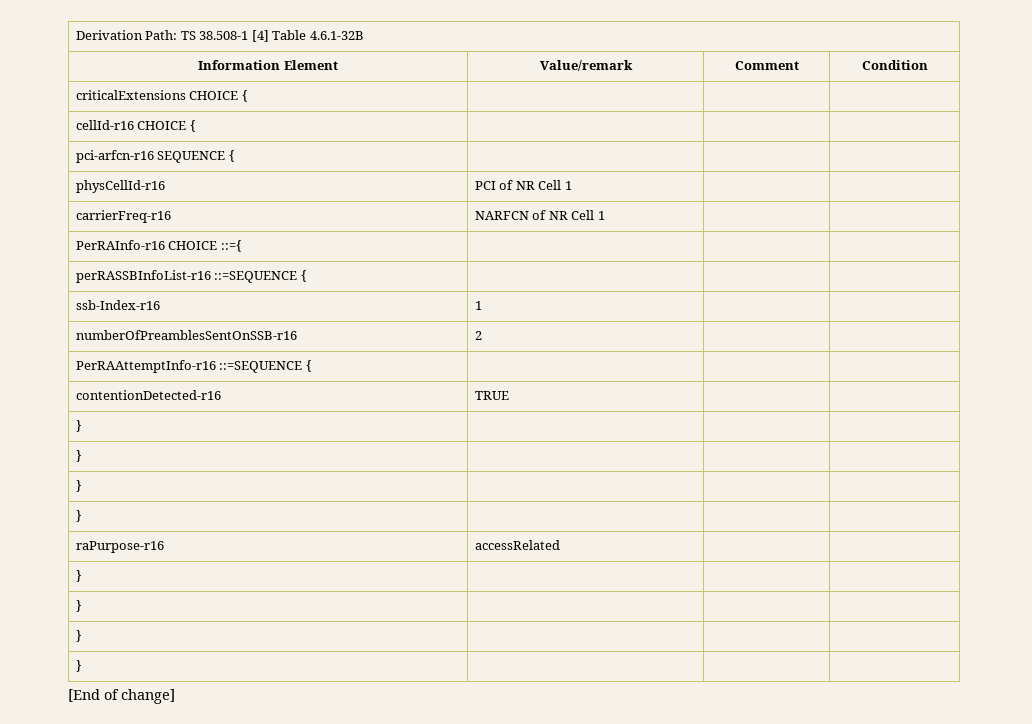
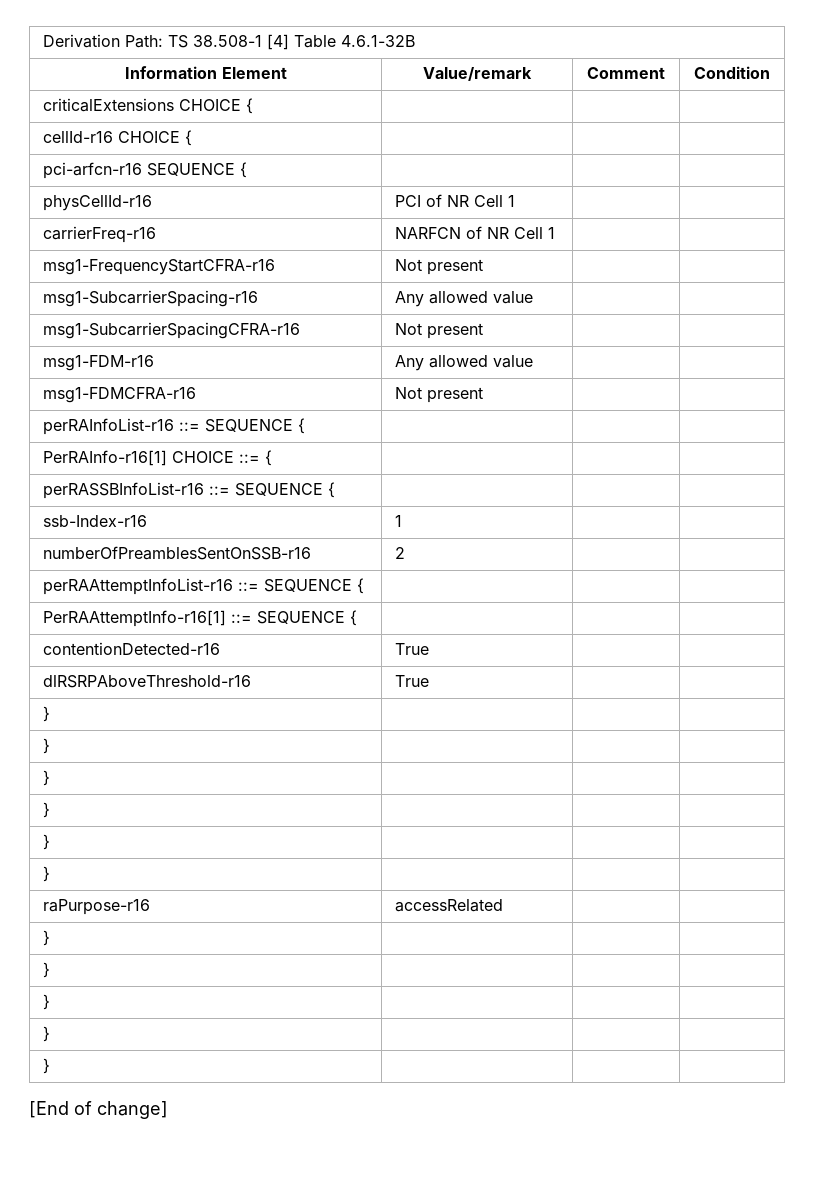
[75,240,242,252] PerRAInfo-r16 CHOICE ::={ -> [42,259,275,275] [394,259,483,275] [42,290,258,307] [394,291,533,307] [42,322,300,339] [394,323,483,339] [42,355,154,371] [394,355,533,371] [42,387,196,403] [394,387,483,403] [42,418,305,435] [42,450,272,466] msg1-FrequencyStartCFRA-r16 | Not present | | // msg1-SubcarrierSpacing-r16 | Any allowed value | | // msg1-SubcarrierSpacingCFRA-r16 | Not present | | // msg1-FDM-r16 | Any allowed value | | // msg1-FDMCFRA-r16 | Not present | | // perRAInfoList-r16 ::= SEQUENCE { | | | // PerRAInfo-r16[1] CHOICE ::= {
[214,271,298,283] ::=SEQUENCE -> [208,483,323,496] ::= SEQUENCE
[75,360,312,373] [75,390,221,400] [474,391,509,400] PerRAAttemptInfo-r16 ::=SEQUENCE { | | | // contentionDetected-r16 | TRUE -> [42,578,364,595] [42,610,357,627] [42,642,220,655] [394,643,429,655] [42,675,251,688] [394,675,429,687] [42,706,50,722] [42,738,50,754] perRAAttemptInfoList-r16 ::= SEQUENCE { | | | // PerRAAttemptInfo-r16[1] ::= SEQUENCE { | | | // contentionDetected-r16 | True | | // dlRSRPAboveThreshold-r16 | True | | // } | | | // } |
(82, 666) none -> [42,1058,50,1074] // } | | |

